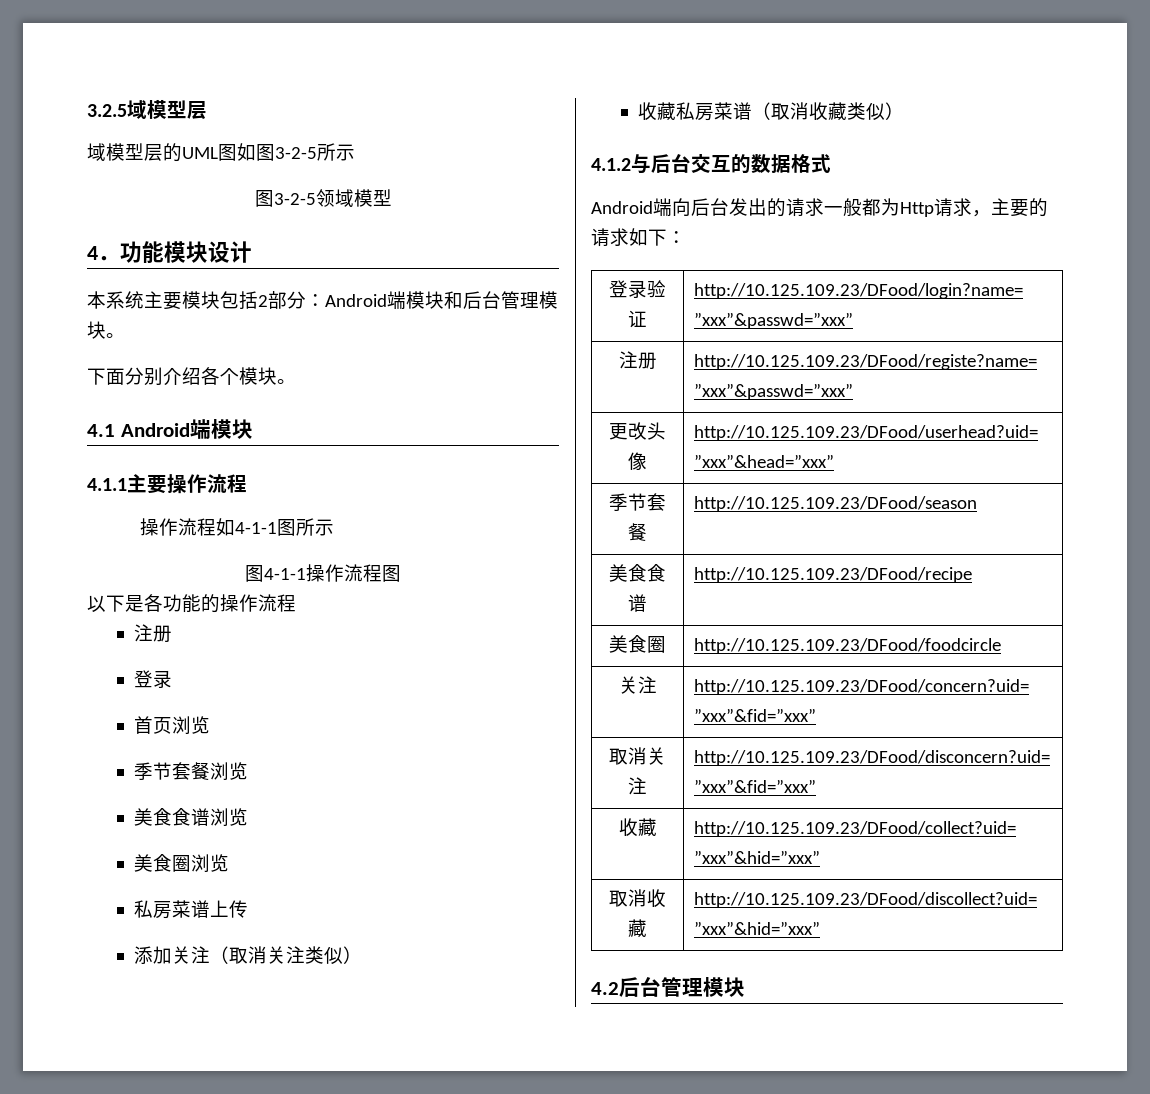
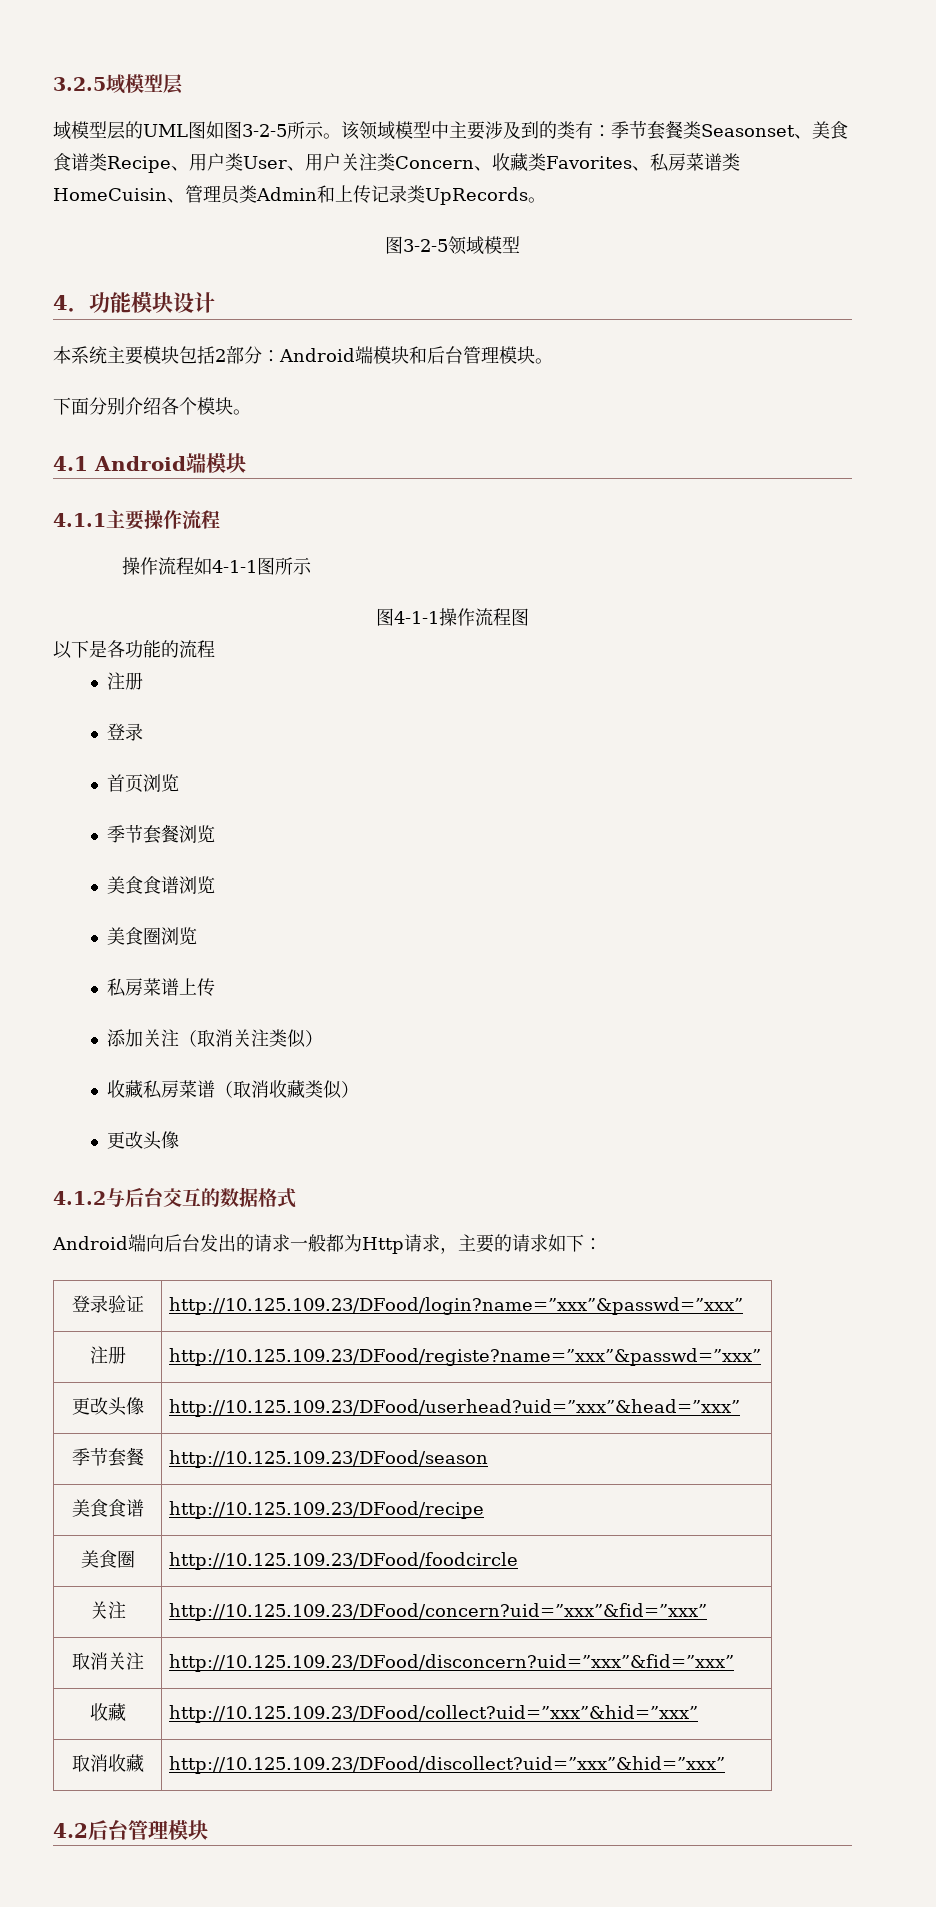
(355, 152) none -> [323,120,848,140] [53,153,740,173] [53,185,546,205] 。该领域模型中主要涉及到的类有：季节套餐类Seasonset、美食食谱类Recipe、用户类User、用户关注类Concern、收藏类Favorites、私房菜谱类HomeCuisin、管理员类Admin和上传记录类UpRecords。
[220,594,258,612] 操作 -> (179, 649) none
(904, 111) none -> [107,1131,180,1150] // 更改头像

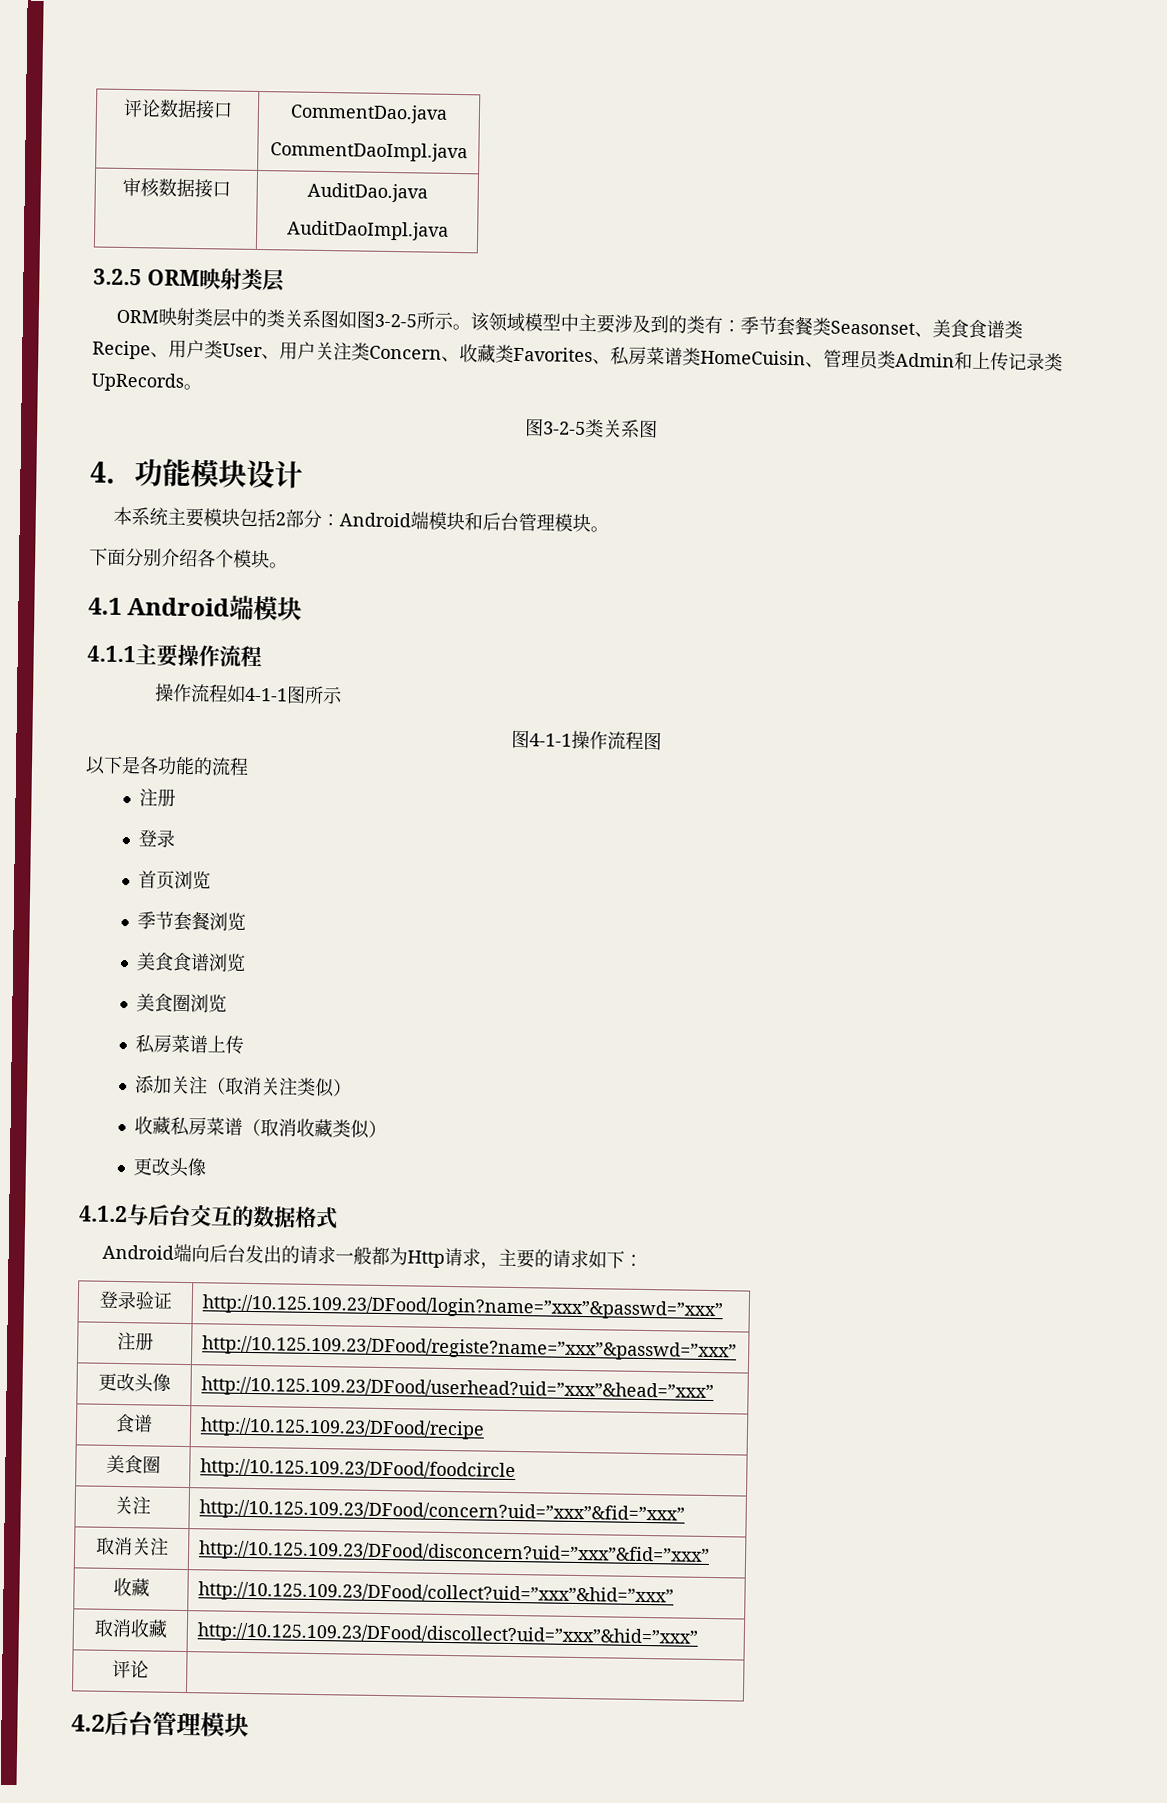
[53,74,183,94] [53,121,188,140] 3.2.5域模型层 // 域模型层的UML -> [122,98,233,120] [290,103,448,124] [269,141,468,163] [121,177,231,199] [307,182,428,203] [286,220,449,241] [93,268,285,292] [115,307,321,328] 评论数据接口 | CommentDao.java // CommentDaoImpl.java // 审核数据接口 | AuditDao.java // AuditDaoImpl.java // 3.2.5 ORM映射类层 // ORM映射类层中的类关系
[448,236,520,255] 领域模型 -> [584,418,658,439] 类关系图
[71,1447,144,1467] [169,1450,489,1468] [71,1499,108,1517] 季节套餐 | http://10.125.109.23/DFood/season // 美食 -> (715, 1389) none
(726, 1765) none -> [111,1659,149,1679] // 评论 |

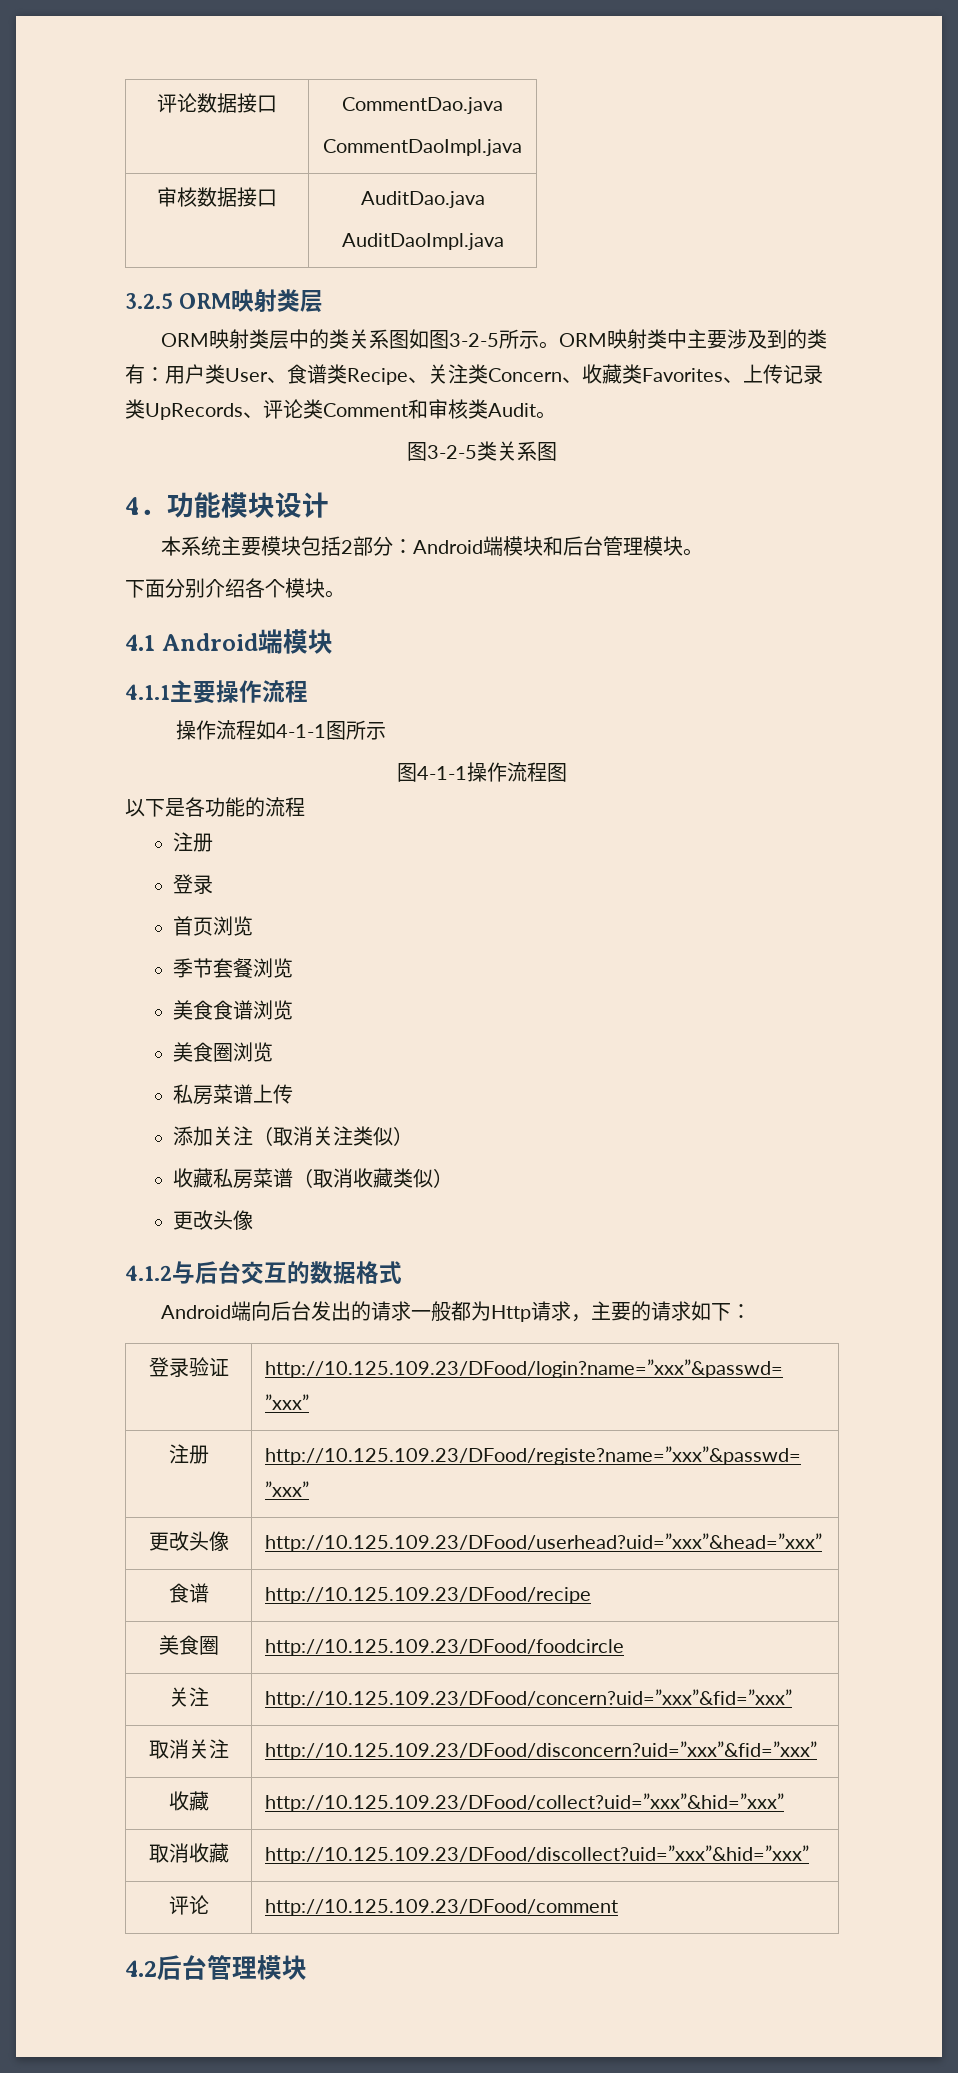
[469,312,561,333] 该领域模型 -> [558,329,667,349] ORM映射类
[739,316,1023,339] [92,339,316,360] 季节套餐类Seasonset、美食食谱类Recipe、用户类User、用户 -> [165,364,428,385] 用户类User、食谱类Recipe、
[610,346,1063,372] [91,372,184,392] 私房菜谱类HomeCuisin、管理员类Admin和上传记录类UpRecords -> [743,364,823,384] [125,399,536,420] 上传记录类UpRecords、评论类Comment和审核类Audit
(149, 1669) none -> [264,1899,618,1916] http://10.125.109.23/DFood/comment

